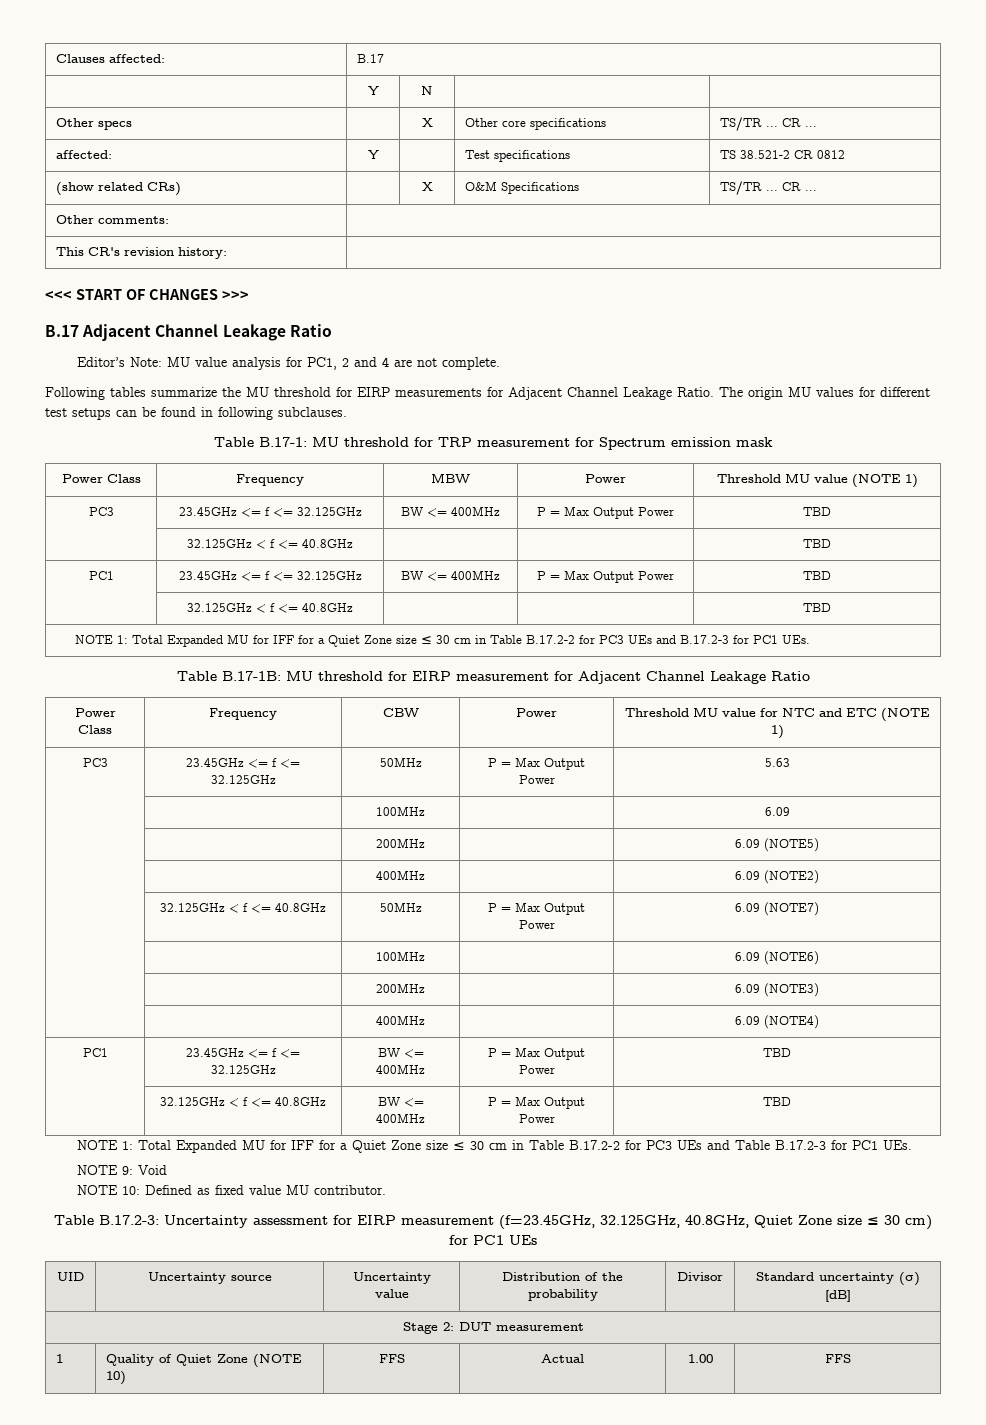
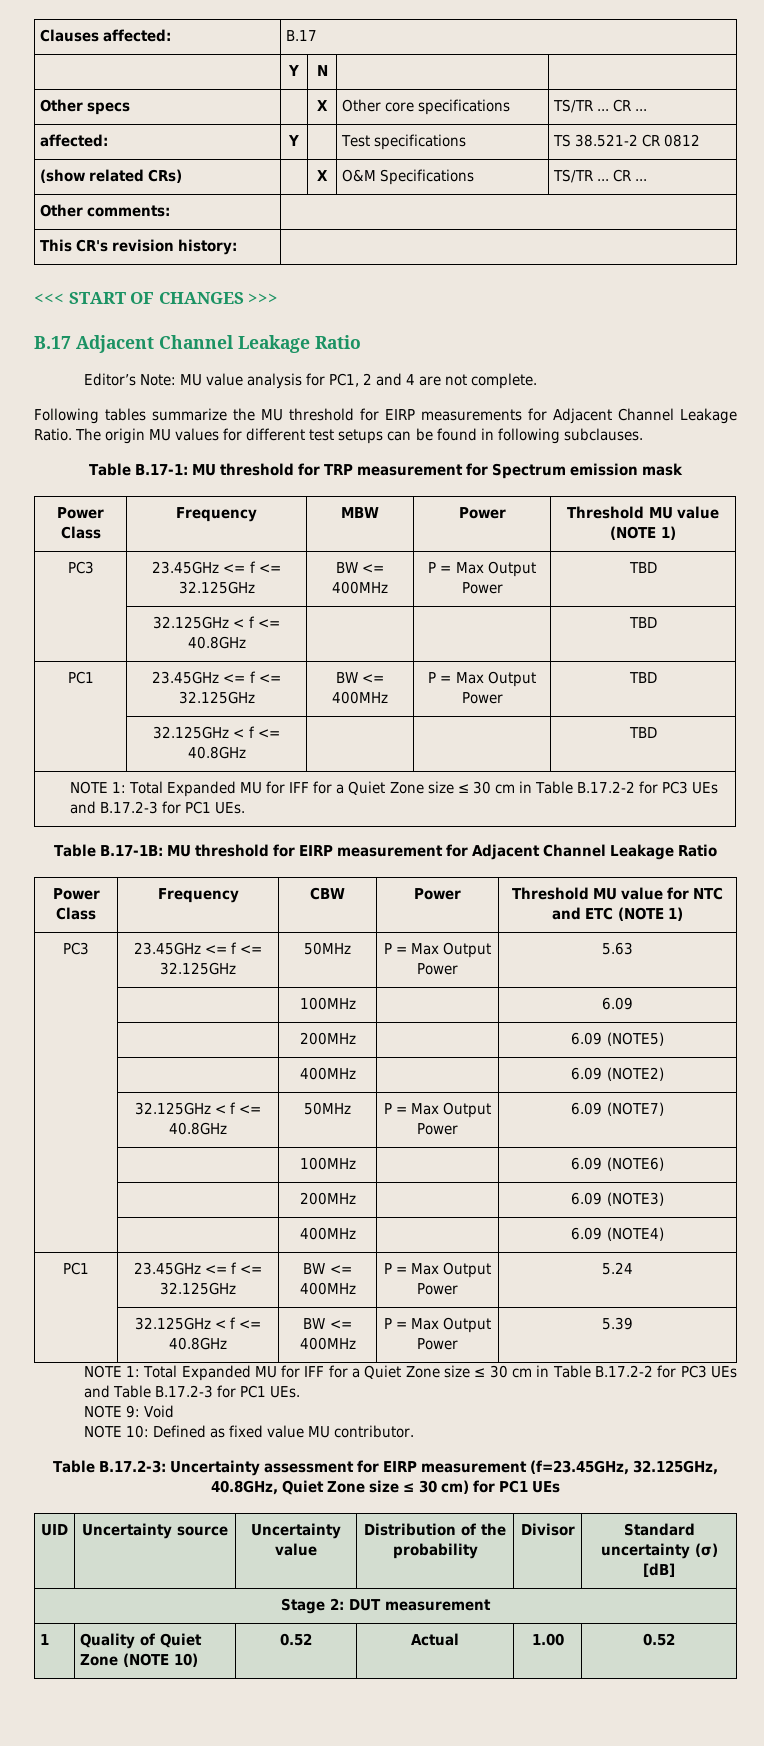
[763,1048,791,1057] TBD -> [602,1262,633,1275] 5.24
[763,1097,791,1106] TBD -> [602,1317,633,1330] 5.39
[378,1354,405,1363] FFS -> [280,1633,312,1646] 0.52
[824,1354,851,1363] FFS -> [643,1633,675,1646] 0.52

